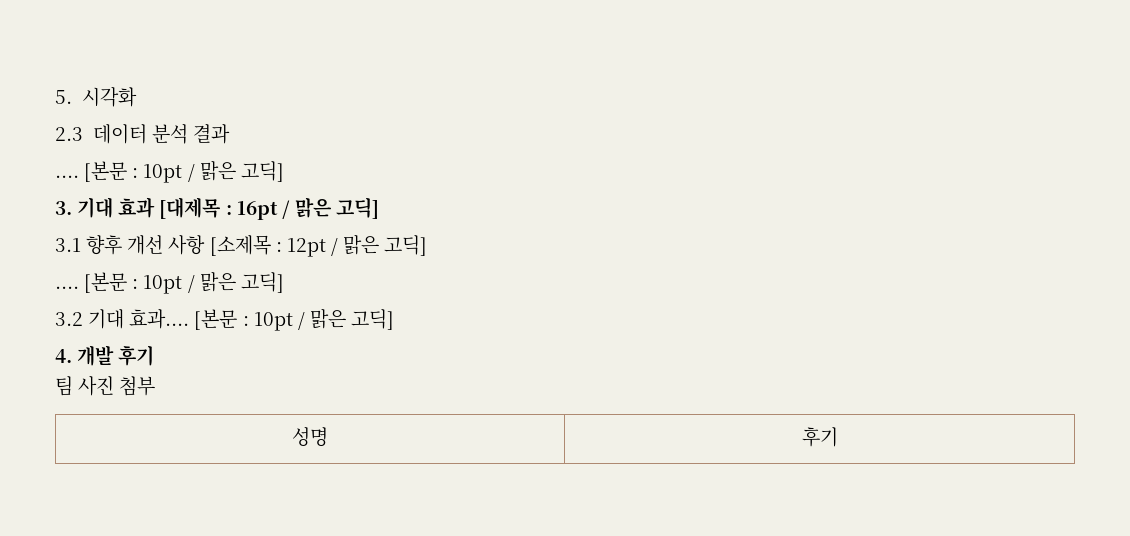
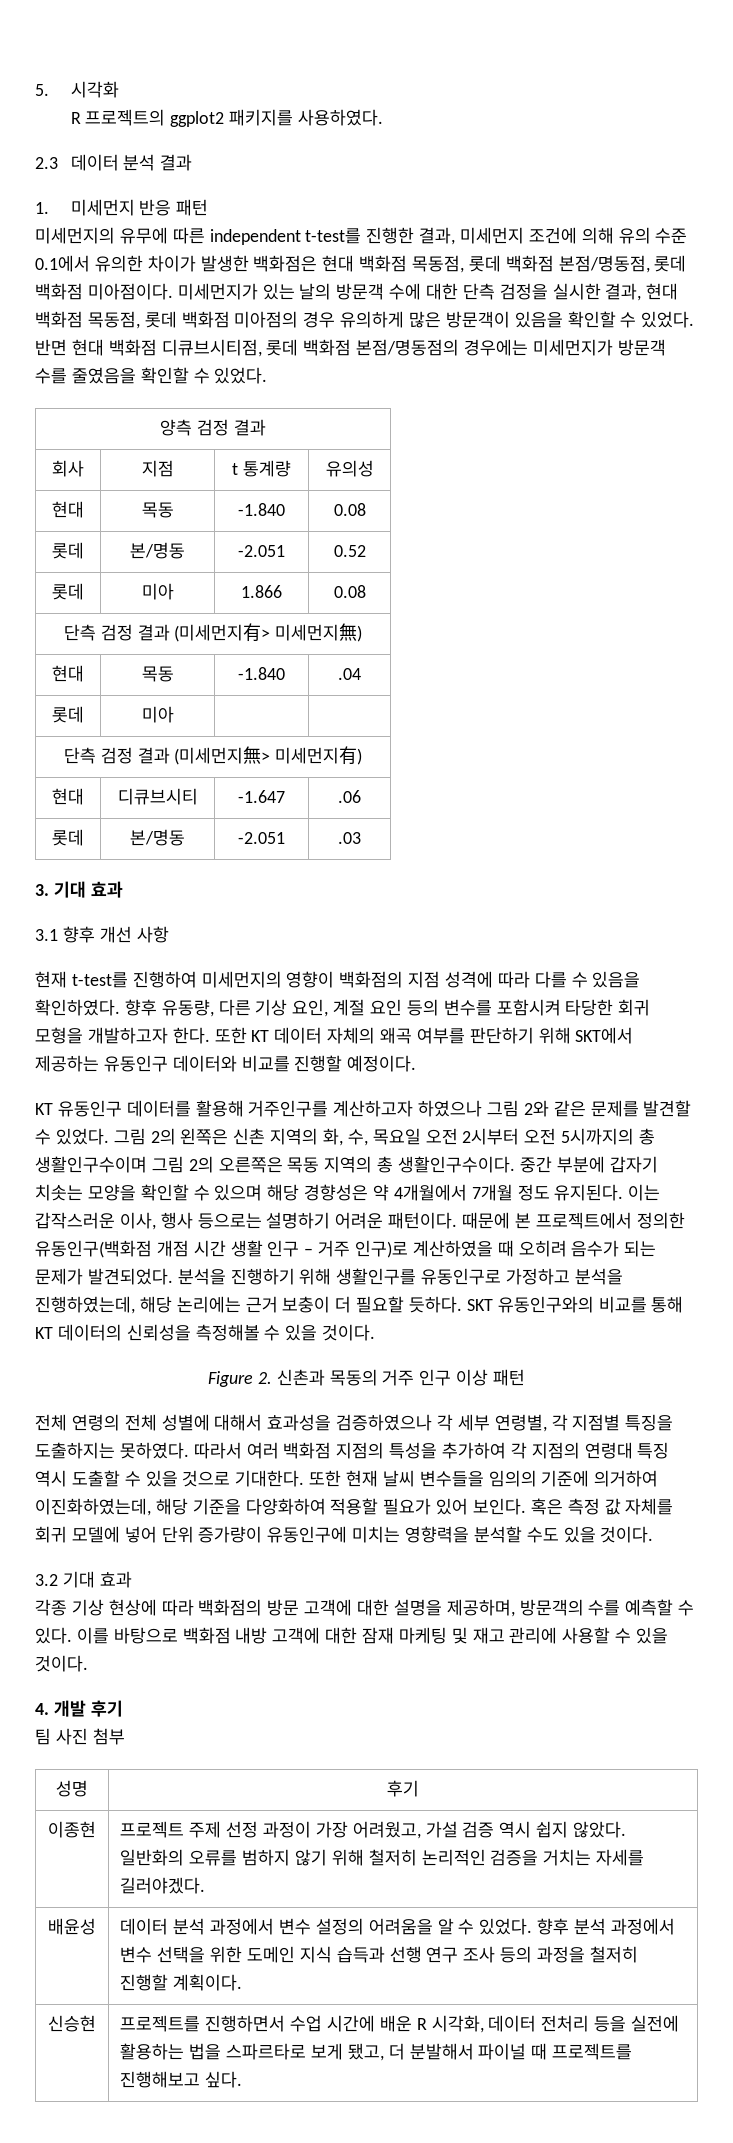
(137, 97) none -> [70,109,384,127] // R 프로젝트의 ggplot2 패키지를 사용하였다.
[55,161,284,183] [55,197,380,220] [55,235,428,257] [55,272,284,294] [55,309,395,331] .... [본문 : 10pt / 맑은 고딕] // 3. 기대 효과 [대제목 : 16pt / 맑은 고딕] // 3.1 향후 개선 사항 [소제목 : 12pt / 맑은 고딕] // .... [본문 : 10pt / 맑은 고딕] // 3.2 기대 효과.... [본문 : 10pt / 맑은 고딕] -> [35,199,209,216] [35,227,688,245] [35,255,687,273] [35,283,679,301] [35,311,695,329] [35,339,666,357] [35,367,268,384] [160,419,266,436] [52,460,84,477] [141,460,174,477] [232,460,291,477] [325,460,374,477] [52,501,84,518] [141,502,174,518] [238,503,285,516] [333,503,366,516] [52,542,84,559] [130,542,185,559] [238,545,285,557] [333,545,366,557] [52,583,84,600] [141,583,174,600] [241,585,282,598] [333,585,366,598] [63,623,363,642] [52,665,84,682] [141,666,174,682] [238,667,285,680] [338,668,361,680] [52,706,84,723] [141,706,174,723] [63,746,363,765] [52,788,84,805] [117,788,198,805] [238,790,285,803] [338,790,361,803] [52,829,84,846] [130,829,185,846] [238,832,285,844] [338,832,361,844] [35,881,123,898] [35,926,169,943] [35,971,641,988] [35,999,651,1017] [35,1027,634,1044] [35,1055,417,1072] [35,1100,692,1117] [35,1128,656,1146] [35,1156,658,1173] [35,1184,661,1201] [35,1212,685,1230] [35,1240,657,1258] [35,1268,623,1285] [35,1296,684,1314] [35,1324,376,1341] [207,1369,526,1387] [35,1414,674,1432] [35,1442,670,1459] [35,1470,659,1487] [35,1498,674,1516] [35,1526,654,1543] [35,1571,132,1588] [35,1599,695,1617] [35,1627,669,1644] [35,1655,88,1672] 1. 미세먼지 반응 패턴 // 미세먼지의 유무에 따른 independent t-test를 진행한 결과, 미세먼지 조건에 의해 유의 수준 0.1에서 유의한 차이가 발생한 백화점은 현대 백화점 목동점, 롯데 백화점 본점/명동점, 롯데 백화점 미아점이다. 미세먼지가 있는 날의 방문객 수에 대한 단측 검정을 실시한 결과, 현대 백화점 목동점, 롯데 백화점 미아점의 경우 유의하게 많은 방문객이 있음을 확인할 수 있었다. 반면 현대 백화점 디큐브시티점, 롯데 백화점 본점/명동점의 경우에는 미세먼지가 방문객 수를 줄였음을 확인할 수 있었다. // 양측 검정 결과 // 회사 | 지점 | t 통계량 | 유의성 // 현대 | 목동 | -1.840 | 0.08 // 롯데 | 본/명동 | -2.051 | 0.52 // 롯데 | 미아 | 1.866 | 0.08 // 단측 검정 결과 (미세먼지有> 미세먼지無) // 현대 | 목동 | -1.840 | .04 // 롯데 | 미아 | | // 단측 검정 결과 (미세먼지無> 미세먼지有) // 현대 | 디큐브시티 | -1.647 | .06 // 롯데 | 본/명동 | -2.051 | .03 // 3. 기대 효과 // 3.1 향후 개선 사항 // 현재 t-test를 진행하여 미세먼지의 영향이 백화점의 지점 성격에 따라 다를 수 있음을 확인하였다. 향후 유동량, 다른 기상 요인, 계절 요인 등의 변수를 포함시켜 타당한 회귀 모형을 개발하고자 한다. 또한 KT 데이터 자체의 왜곡 여부를 판단하기 위해 SKT에서 제공하는 유동인구 데이터와 비교를 진행할 예정이다. // KT 유동인구 데이터를 활용해 거주인구를 계산하고자 하였으나 그림 2와 같은 문제를 발견할 수 있었다. 그림 2의 왼쪽은 신촌 지역의 화, 수, 목요일 오전 2시부터 오전 5시까지의 총 생활인구수이며 그림 2의 오른쪽은 목동 지역의 총 생활인구수이다. 중간 부분에 갑자기 치솟는 모양을 확인할 수 있으며 해당 경향성은 약 4개월에서 7개월 정도 유지된다. 이는 갑작스러운 이사, 행사 등으로는 설명하기 어려운 패턴이다. 때문에 본 프로젝트에서 정의한 유동인구(백화점 개점 시간 생활 인구 – 거주 인구)로 계산하였을 때 오히려 음수가 되는 문제가 발견되었다. 분석을 진행하기 위해 생활인구를 유동인구로 가정하고 분석을 진행하였는데, 해당 논리에는 근거 보충이 더 필요할 듯하다. SKT 유동인구와의 비교를 통해 KT 데이터의 신뢰성을 측정해볼 수 있을 것이다. // Figure 2. 신촌과 목동의 거주 인구 이상 패턴 // 전체 연령의 전체 성별에 대해서 효과성을 검증하였으나 각 세부 연령별, 각 지점별 특징을 도출하지는 못하였다. 따라서 여러 백화점 지점의 특성을 추가하여 각 지점의 연령대 특징 역시 도출할 수 있을 것으로 기대한다. 또한 현재 날씨 변수들을 임의의 기준에 의거하여 이진화하였는데, 해당 기준을 다양화하여 적용할 필요가 있어 보인다. 혹은 측정 값 자체를 회귀 모델에 넣어 단위 증가량이 유동인구에 미치는 영향력을 분석할 수도 있을 것이다. // 3.2 기대 효과 // 각종 기상 현상에 따라 백화점의 방문 고객에 대한 설명을 제공하며, 방문객의 수를 예측할 수 있다. 이를 바탕으로 백화점 내방 고객에 대한 잠재 마케팅 및 재고 관리에 사용할 수 있을 것이다.
(838, 437) none -> [48,1821,96,1838] [120,1821,627,1839] [120,1849,645,1866] [120,1877,206,1894] [48,1918,96,1935] [120,1918,675,1935] [120,1946,638,1963] [120,1974,243,1991] [48,2015,96,2032] [120,2015,680,2033] [120,2043,633,2061] [120,2071,243,2088] // 이종현 | 프로젝트 주제 선정 과정이 가장 어려웠고, 가설 검증 역시 쉽지 않았다. 일반화의 오류를 범하지 않기 위해 철저히 논리적인 검증을 거치는 자세를 길러야겠다. // 배윤성 | 데이터 분석 과정에서 변수 설정의 어려움을 알 수 있었다. 향후 분석 과정에서 변수 선택을 위한 도메인 지식 습득과 선행 연구 조사 등의 과정을 철저히 진행할 계획이다. // 신승현 | 프로젝트를 진행하면서 수업 시간에 배운 R 시각화, 데이터 전처리 등을 실전에 활용하는 법을 스파르타로 보게 됐고, 더 분발해서 파이널 때 프로젝트를 진행해보고 싶다.

